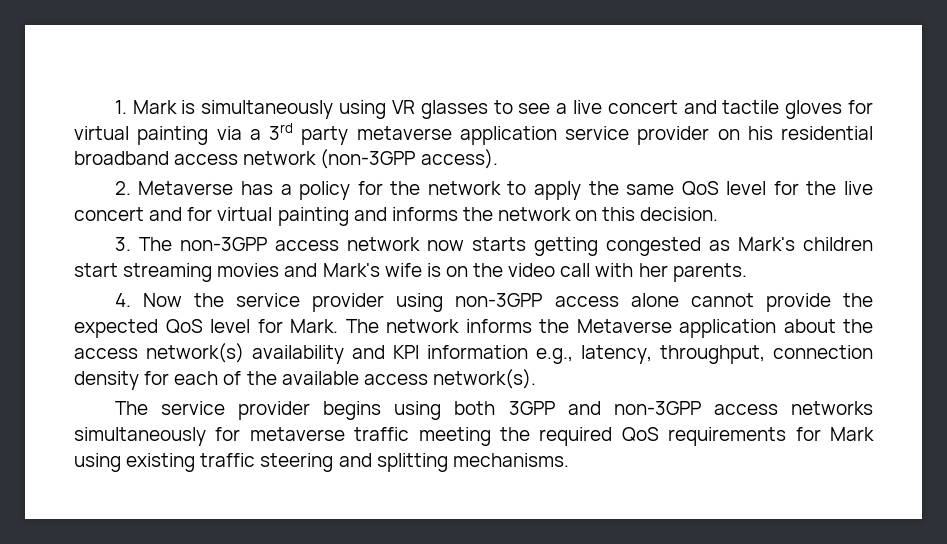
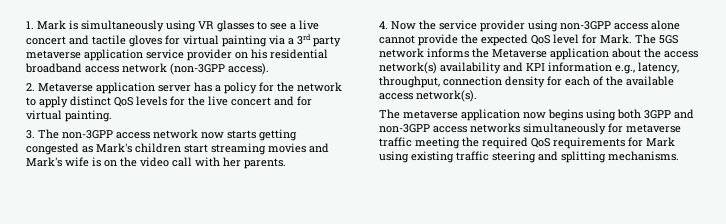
(234, 188) none -> [96,82,191,94] application server
[588,181,767,196] the same QoS level -> [70,96,167,107] distinct QoS levels
[277,207,719,226] painting and informs the network on this decision. -> [65,110,112,122] painting.
(379, 326) none -> [659,35,678,44] 5GS
[160,401,311,420] service provider -> [403,109,546,121] metaverse application now

